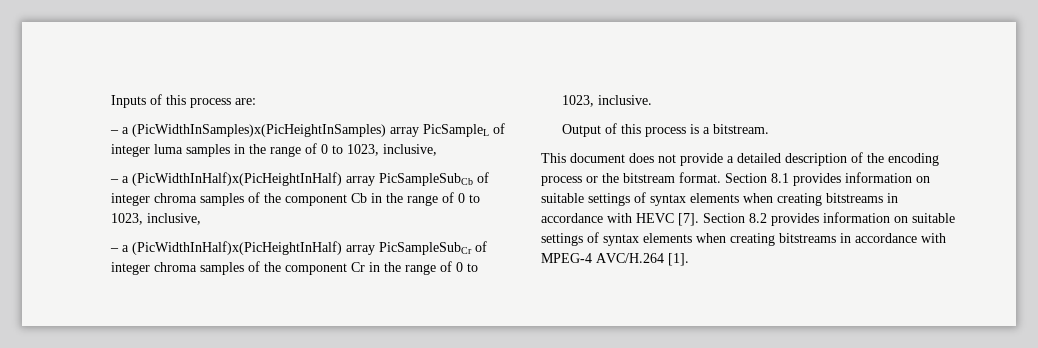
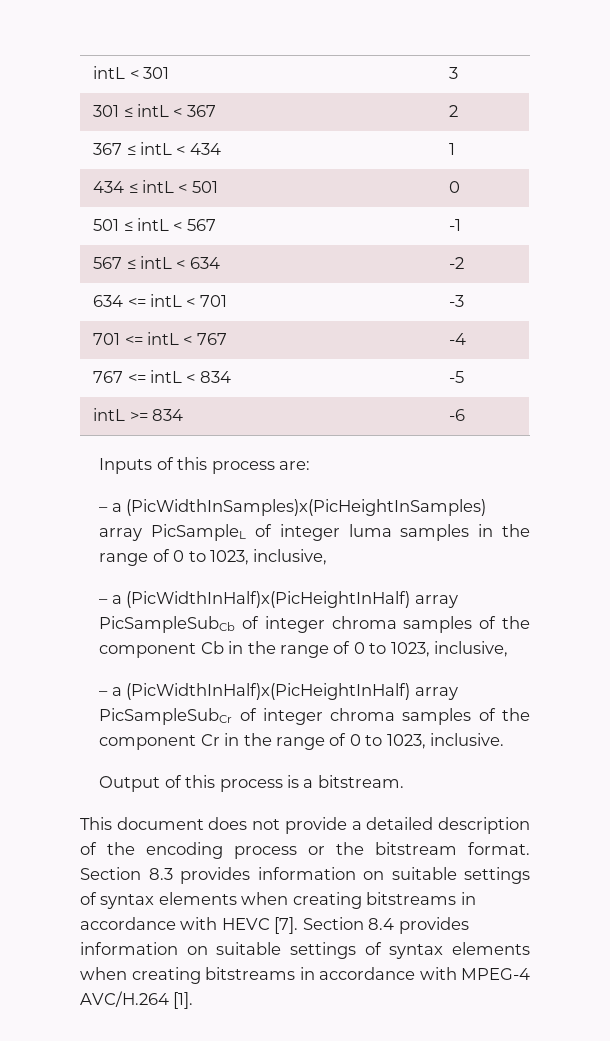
(111, 101) none -> [93,66,169,79] [449,67,459,79] [93,104,216,117] [449,105,459,117] [93,142,221,155] [449,143,456,155] [93,180,218,193] [449,181,461,193] [93,218,216,231] [449,219,462,231] [93,256,220,269] [449,257,465,269] [93,294,227,307] [449,295,465,307] [93,332,227,345] [449,333,467,345] [93,370,231,383] [449,371,465,383] [93,408,183,421] [449,409,466,421] intL < 301 | 3 // 301 ≤ intL < 367 | 2 // 367 ≤ intL < 434 | 1 // 434 ≤ intL < 501 | 0 // 501 ≤ intL < 567 | -1 // 567 ≤ intL < 634 | -2 // 634 <= intL < 701 | -3 // 701 <= intL < 767 | -4 // 767 <= intL < 834 | -5 // intL >= 834 | -6 //
[771,173,789,183] 8.1 -> [148,868,173,880] 8.3
[749,213,767,223] 8.2 -> [368,918,395,930] 8.4

